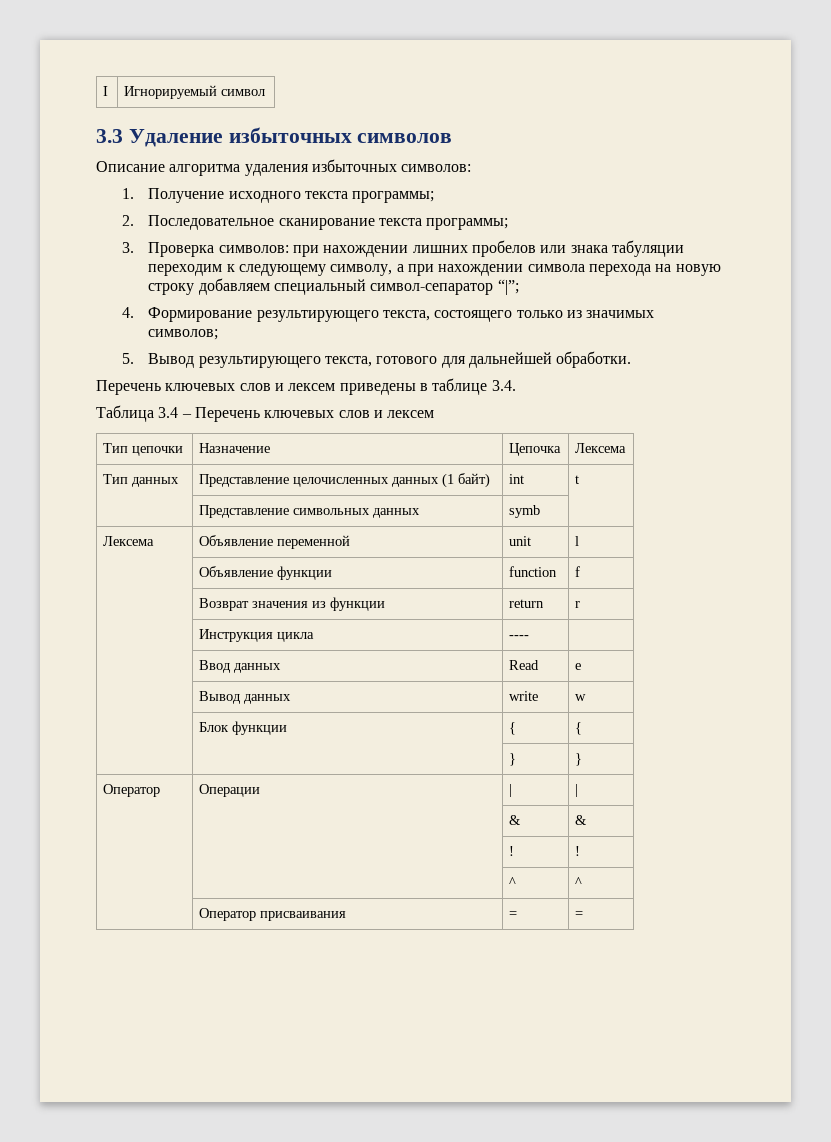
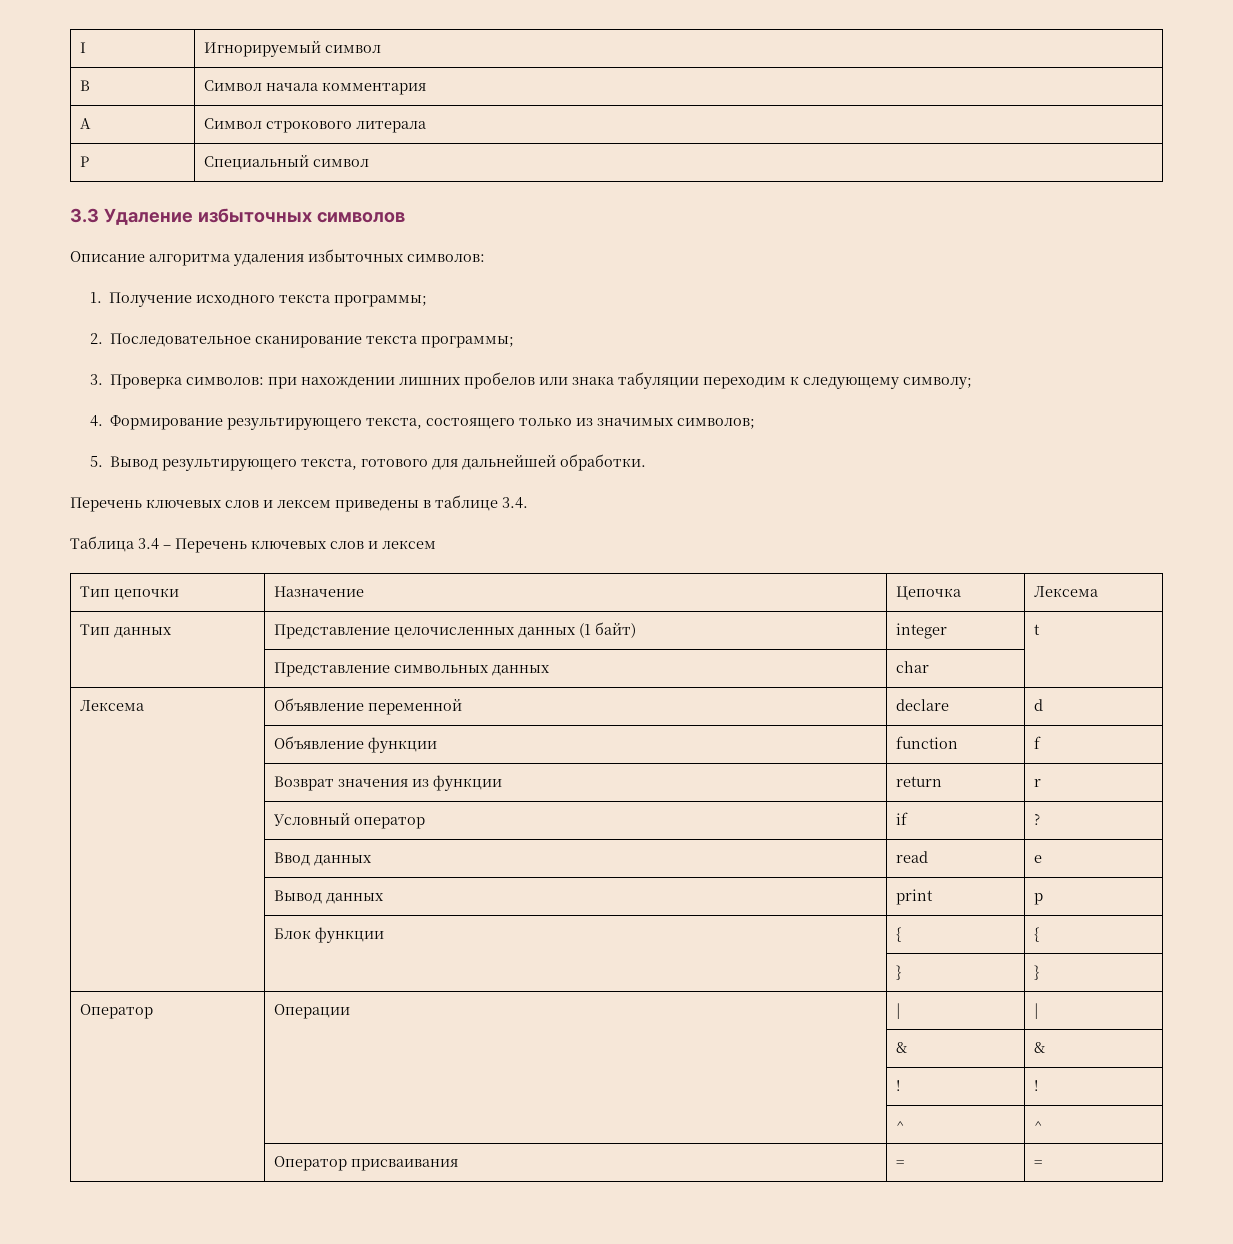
(265, 92) none -> [80,80,91,91] [204,80,427,95] [80,118,92,129] [204,118,427,133] [80,156,90,167] [204,155,370,170] // B | Символ начала комментария // A | Символ строкового литерала // P | Специальный символ
[330,264,721,276] [148,278,519,295] символу, а при нахождении символа перехода на новую строку добавляем специальный символ-сепаратор “|”; -> [902,377,972,389] символу;
[508,474,524,484] int -> [896,623,948,639] integer
[508,505,540,518] symb -> [896,661,930,673] char
[508,536,531,546] [574,536,579,546] unit | l -> [896,699,950,711] [1034,699,1044,711] declare | d
[198,629,314,642] [508,635,529,639] Инструкция цикла | ---- | -> [273,813,426,829] [896,812,909,825] [1034,813,1041,825] Условный оператор | if | ?
[508,660,539,670] Read -> [896,851,929,863] read
[508,691,538,701] [574,694,586,701] write | w -> [896,889,934,905] [1034,893,1044,905] print | p

